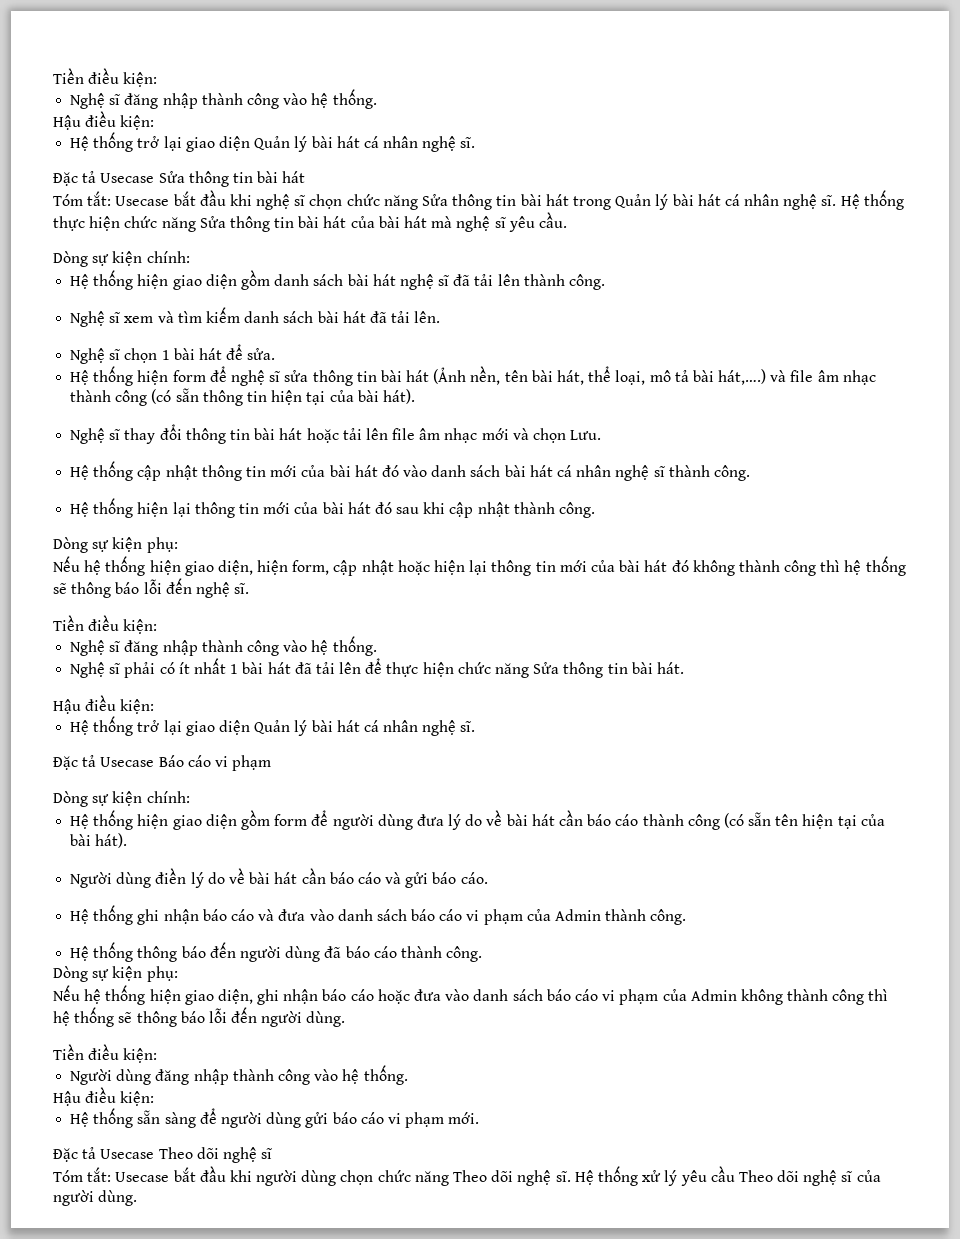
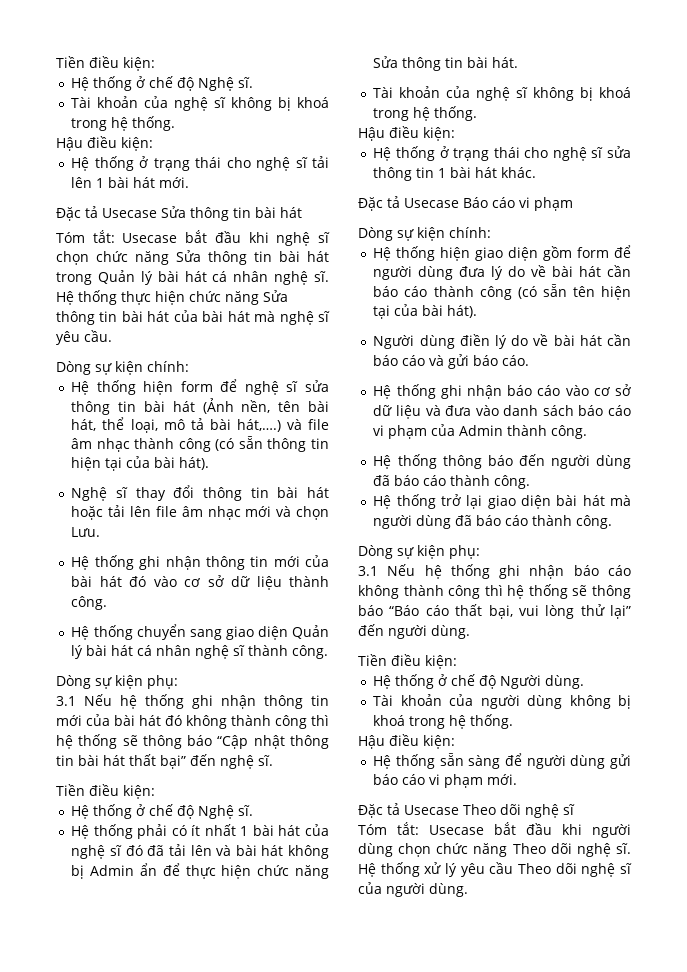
[53,68,158,87] [70,89,377,109] [53,111,155,130] [70,132,476,152] Tiền điều kiện: // Nghệ sĩ đăng nhập thành công vào hệ thống. // Hậu điều kiện: // Hệ thống trở lại giao diện Quản lý bài hát cá nhân nghệ sĩ. -> [56,56,155,71] [71,76,254,91] [71,96,329,111] [71,116,176,131] [56,136,153,151] [71,156,329,171] [71,177,190,188] Tiền điều kiện: // Hệ thống ở chế độ Nghệ sĩ. // Tài khoản của nghệ sĩ không bị khoá trong hệ thống. // Hậu điều kiện: // Hệ thống ở trạng thái cho nghệ sĩ tải lên 1 bài hát mới.
[70,270,606,290] [70,307,441,327] [70,344,276,364] // Hệ thống hiện giao diện gồm danh sách bài hát nghệ sĩ đã tải lên thành công. // Nghệ sĩ xem và tìm kiếm danh sách bài hát đã tải lên. // Nghệ sĩ chọn 1 bài hát để sửa. -> (189, 366) none
[137,465,198,481] cập nhật -> [139,556,201,570] ghi nhận
[431,465,501,477] danh sách -> [184,575,329,590] [71,596,108,610] [71,624,329,640] [71,645,84,659] cơ sở dữ liệu thành công. // Hệ thống chuyển sang giao diện Quản lý
[70,498,596,518] [53,537,178,553] [53,556,488,576] // Hệ thống hiện lại thông tin mới của bài hát đó sau khi cập nhật thành công. // Dòng sự kiện phụ: // Nếu hệ thống hiện giao diện, hiện form, cập nhật hoặc hiện lại -> [56,675,178,689] [56,694,256,709] // Dòng sự kiện phụ: // 3.1 Nếu hệ thống ghi nhận
[143,579,162,594] lỗi -> [217,735,329,749] [56,754,186,769] “Cập nhật thông tin bài hát thất bại”
[70,636,377,656] [70,662,122,678] Nghệ sĩ đăng nhập thành công vào hệ thống. // Nghệ sĩ -> [71,804,254,819] [71,824,133,839] Hệ thống ở chế độ Nghệ sĩ. // Hệ thống
[294,662,362,674] đã tải lên -> [305,824,330,836] [71,844,330,859] [71,863,157,879] của nghệ sĩ đó đã tải lên và bài hát không bị Admin ẩn
[53,695,155,714] [70,716,476,736] // Hậu điều kiện: // Hệ thống trở lại giao diện Quản lý bài hát cá nhân nghệ sĩ. -> [373,86,631,101] [373,106,478,121] [358,126,455,141] [373,146,631,161] [373,167,537,181] // Tài khoản của nghệ sĩ không bị khoá trong hệ thống. // Hậu điều kiện: // Hệ thống ở trạng thái cho nghệ sĩ sửa thông tin 1 bài hát khác.
(254, 915) none -> [565,384,631,396] [373,405,421,419] vào cơ sở dữ liệu
[53,966,178,982] [53,985,889,1005] [53,1007,227,1027] // Dòng sự kiện phụ: // Nếu hệ thống hiện giao diện, ghi nhận báo cáo hoặc đưa vào danh sách báo cáo vi phạm của Admin không thành công thì hệ thống sẽ thông báo lỗi -> [373,494,631,509] [373,515,613,529] [358,545,480,559] [358,564,631,579] [358,584,631,599] [358,604,631,619] // Hệ thống trở lại giao diện bài hát mà người dùng đã báo cáo thành công. // Dòng sự kiện phụ: // 3.1 Nếu hệ thống ghi nhận báo cáo không thành công thì hệ thống sẽ thông báo “Báo cáo thất bại, vui lòng thử lại”
[70,1069,339,1085] Người dùng đăng nhập thành công vào -> [373,674,585,689] [373,694,631,709] [373,715,446,729] Hệ thống ở chế độ Người dùng. // Tài khoản của người dùng không bị khoá trong

